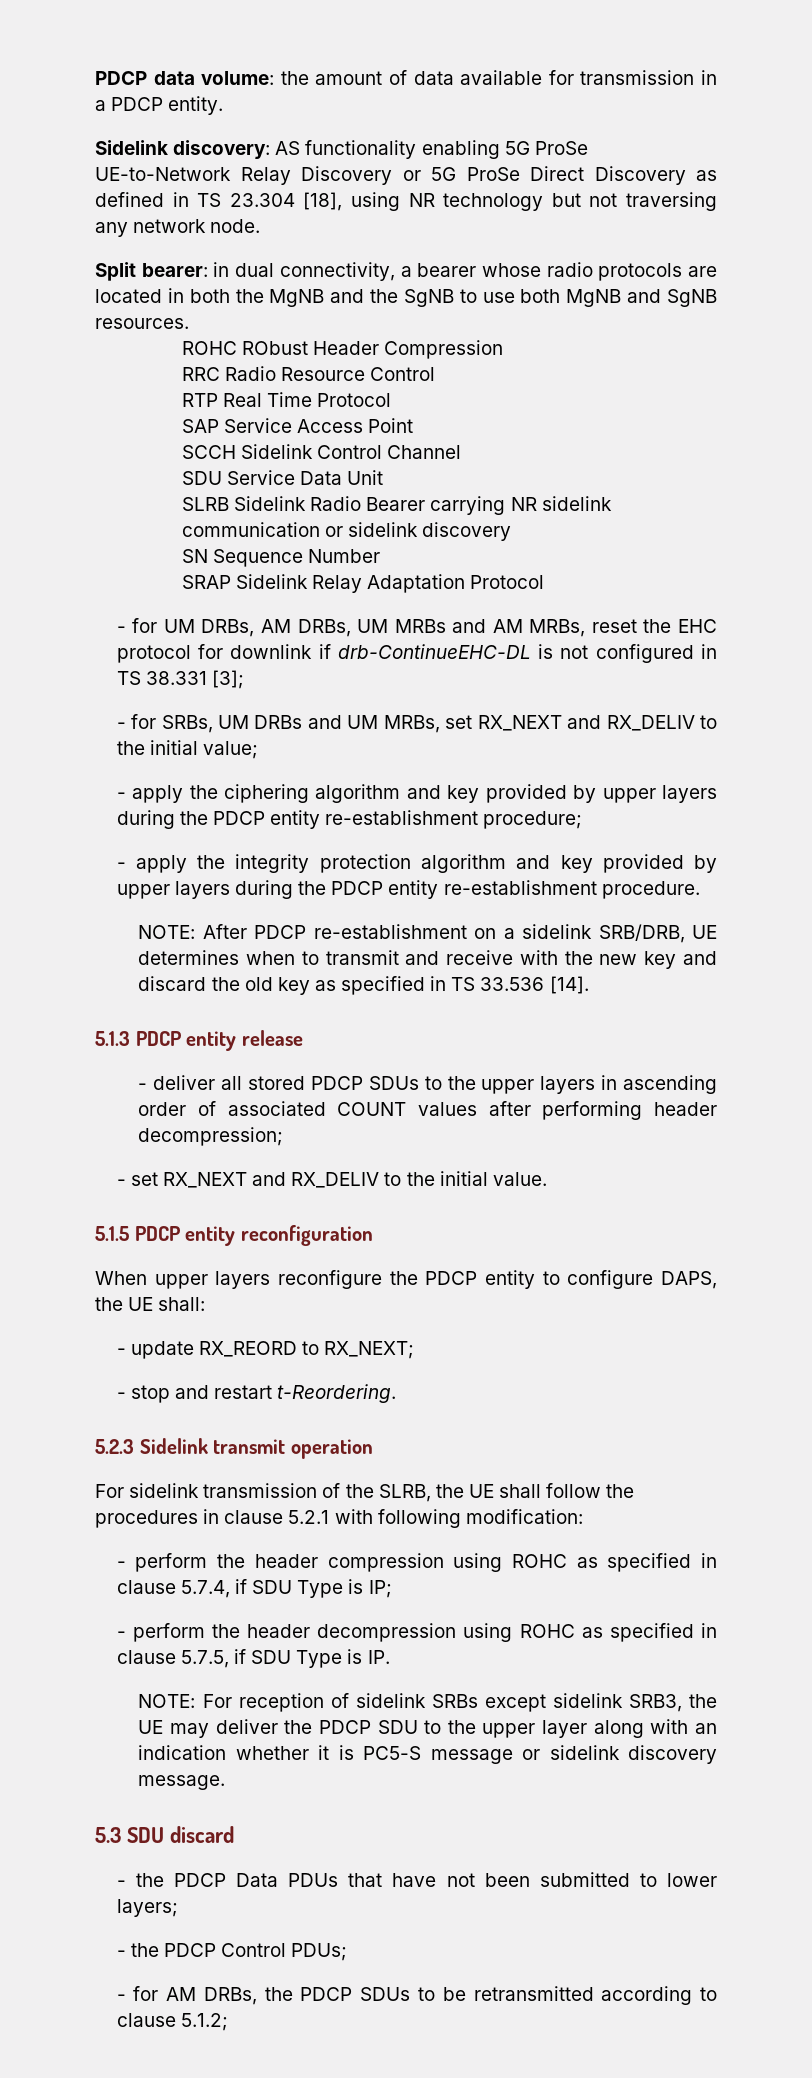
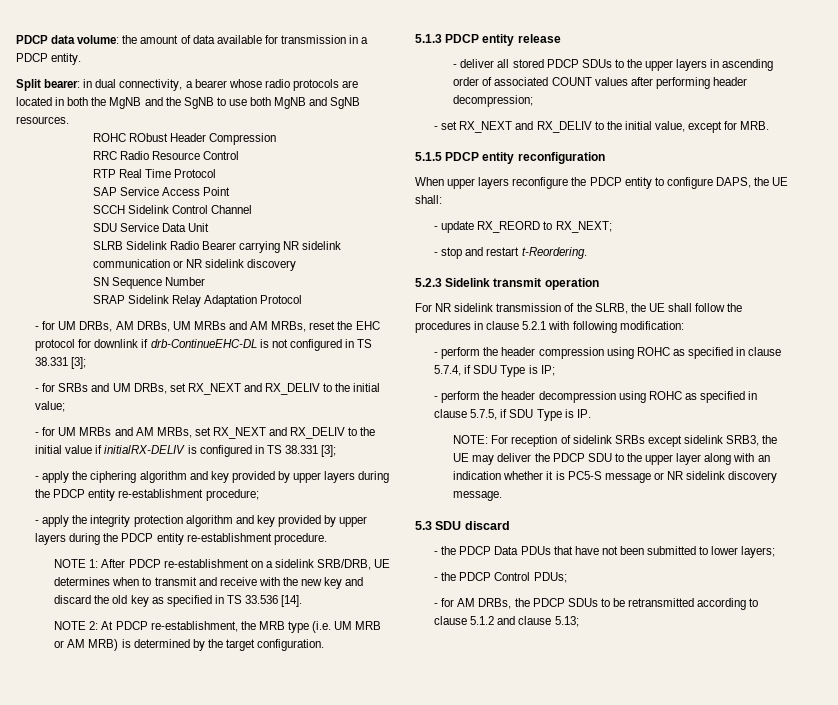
[95,140,588,159] [95,166,717,185] [95,192,718,211] [95,219,261,237] // Sidelink discovery: AS functionality enabling 5G ProSe UE-to-Network Relay Discovery or 5G ProSe Direct Discovery as defined in TS 23.304 [18], using NR technology but not traversing any network node. -> (82, 59) none
(344, 531) none -> [185,259,202,268] NR
[161,715,379,733] SRBs, UM DRBs and UM -> [58,383,381,395] [35,401,66,412] [35,427,154,436] SRBs and UM DRBs, set RX_NEXT and RX_DELIV to the initial value; // - for UM MRBs and AM
[202,741,258,759] value; -> [65,445,337,457] value if initialRX-DELIV is configured in TS 38.331 [3];
[138,925,196,939] NOTE: -> [54,559,99,568] NOTE 1:
(589, 985) none -> [54,621,382,633] [54,639,325,651] // NOTE 2: At PDCP re-establishment, the MRB type (i.e. UM MRB or AM MRB) is determined by the target configuration.
[492,1172,547,1186] value. -> [654,121,770,133] value, except for MRB.
(124, 1491) none -> [435,303,452,312] NR
(541, 1754) none -> [666,471,683,480] NR
[180,2013,228,2031] 5.1.2; -> [470,616,579,627] 5.1.2 and clause 5.13;

